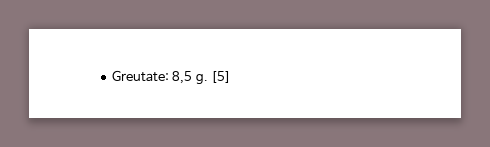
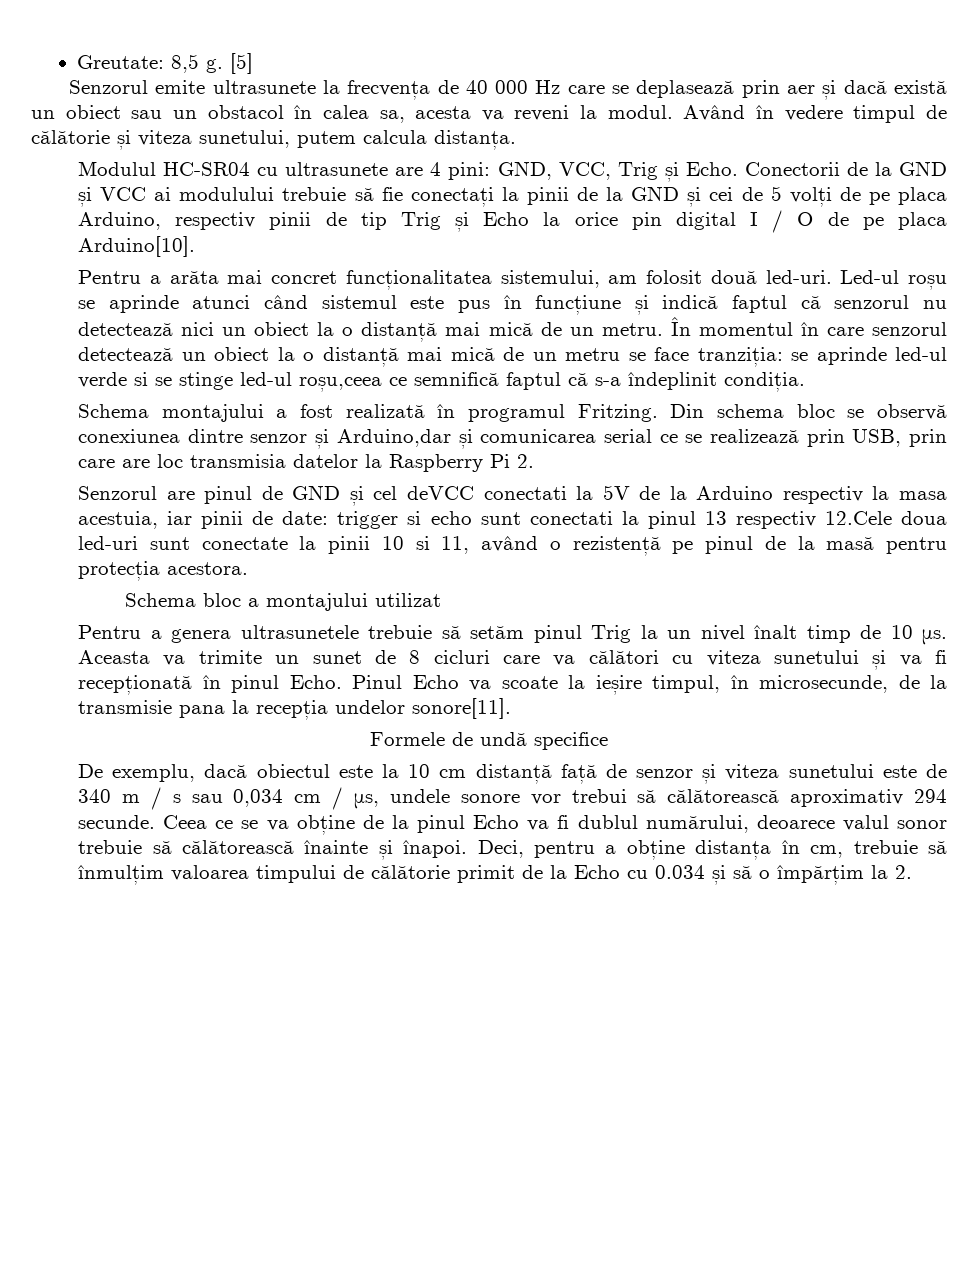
(231, 77) none -> [68,80,948,100] [31,105,947,123] [31,130,516,150] [78,161,947,182] [78,186,947,207] [78,210,948,233] [78,236,196,257] [78,270,947,290] [78,295,948,315] [78,317,948,342] [78,347,948,367] [78,372,806,392] [78,404,947,422] [78,429,948,449] [78,454,535,472] [78,485,948,506] [78,511,947,529] [78,536,948,556] [78,561,249,581] [125,593,442,611] [78,625,948,645] [78,650,948,670] [78,675,947,695] [78,698,512,720] [370,732,608,750] [78,764,948,784] [78,787,948,810] [78,815,948,835] [78,840,947,860] [78,865,913,885] // Senzorul emite ultrasunete la frecvența de 40 000 Hz care se deplasează prin aer și dacă există un obiect sau un obstacol în calea sa, acesta va reveni la modul. Având în vedere timpul de călătorie și viteza sunetului, putem calcula distanța. // Modulul HC-SR04 cu ultrasunete are 4 pini: GND, VCC, Trig și Echo. Conectorii de la GND și VCC ai modulului trebuie să fie conectați la pinii de la GND și cei de 5 volți de pe placa Arduino, respectiv pinii de tip Trig și Echo la orice pin digital I / O de pe placa Arduino[10]. // Pentru a arăta mai concret funcționalitatea sistemului, am folosit două led-uri. Led-ul roșu se aprinde atunci când sistemul este pus în funcțiune și indică faptul că senzorul nu detectează nici un obiect la o distanță mai mică de un metru. În momentul în care senzorul detectează un obiect la o distanță mai mică de un metru se face tranziția: se aprinde led-ul verde si se stinge led-ul roșu,ceea ce semnifică faptul că s-a îndeplinit condiția. // Schema montajului a fost realizată în programul Fritzing. Din schema bloc se observă conexiunea dintre senzor și Arduino,dar și comunicarea serial ce se realizează prin USB, prin care are loc transmisia datelor la Raspberry Pi 2. // Senzorul are pinul de GND și cel deVCC conectati la 5V de la Arduino respectiv la masa acestuia, iar pinii de date: trigger si echo sunt conectati la pinul 13 respectiv 12.Cele doua led-uri sunt conectate la pinii 10 si 11, având o rezistență pe pinul de la masă pentru protecția acestora. // Schema bloc a montajului utilizat // Pentru a genera ultrasunetele trebuie să setăm pinul Trig la un nivel înalt timp de 10 μs. Aceasta va trimite un sunet de 8 cicluri care va călători cu viteza sunetului și va fi recepționată în pinul Echo. Pinul Echo va scoate la ieșire timpul, în microsecunde, de la transmisie pana la recepția undelor sonore[11]. // Formele de undă specifice // De exemplu, dacă obiectul este la 10 cm distanță față de senzor și viteza sunetului este de 340 m / s sau 0,034 cm / μs, undele sonore vor trebui să călătorească aproximativ 294 secunde. Ceea ce se va obține de la pinul Echo va fi dublul numărului, deoarece valul sonor trebuie să călătorească înainte și înapoi. Deci, pentru a obține distanța în cm, trebuie să înmulțim valoarea timpului de călătorie primit de la Echo cu 0.034 și să o împărțim la 2.

